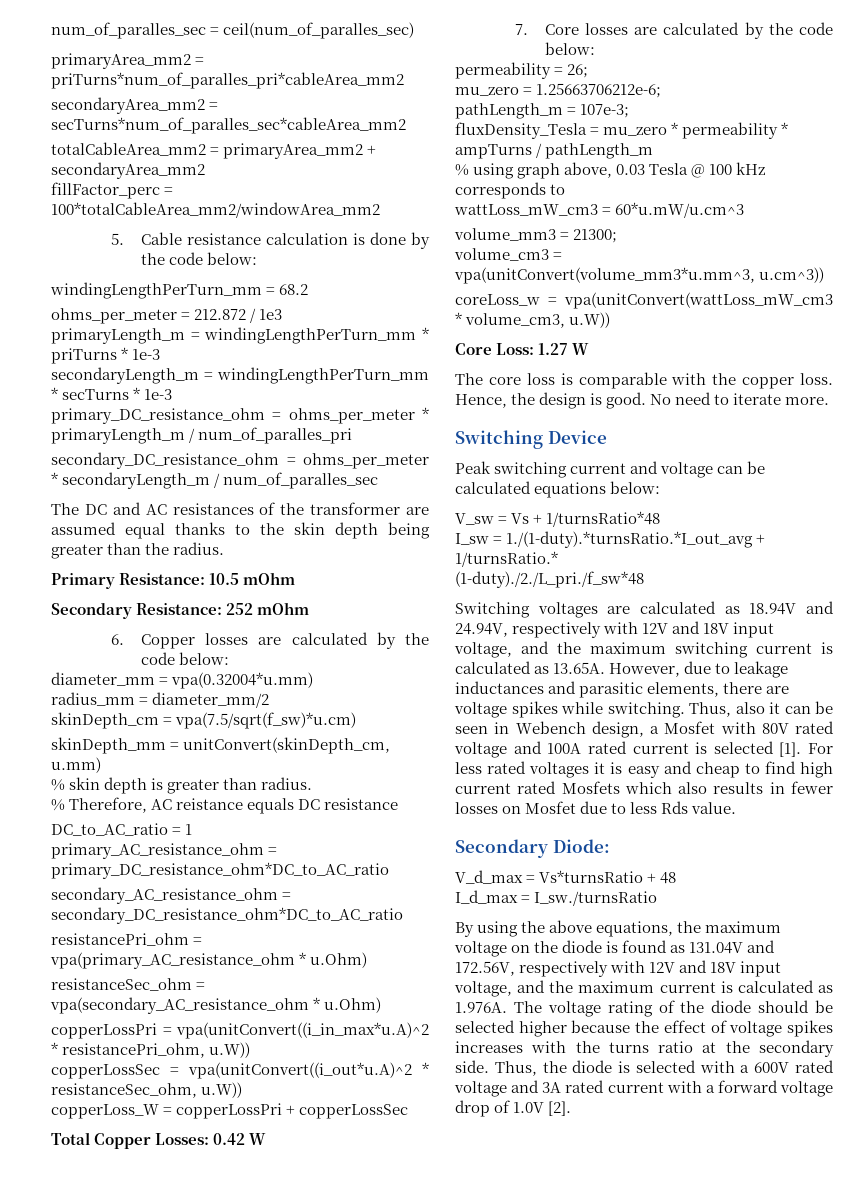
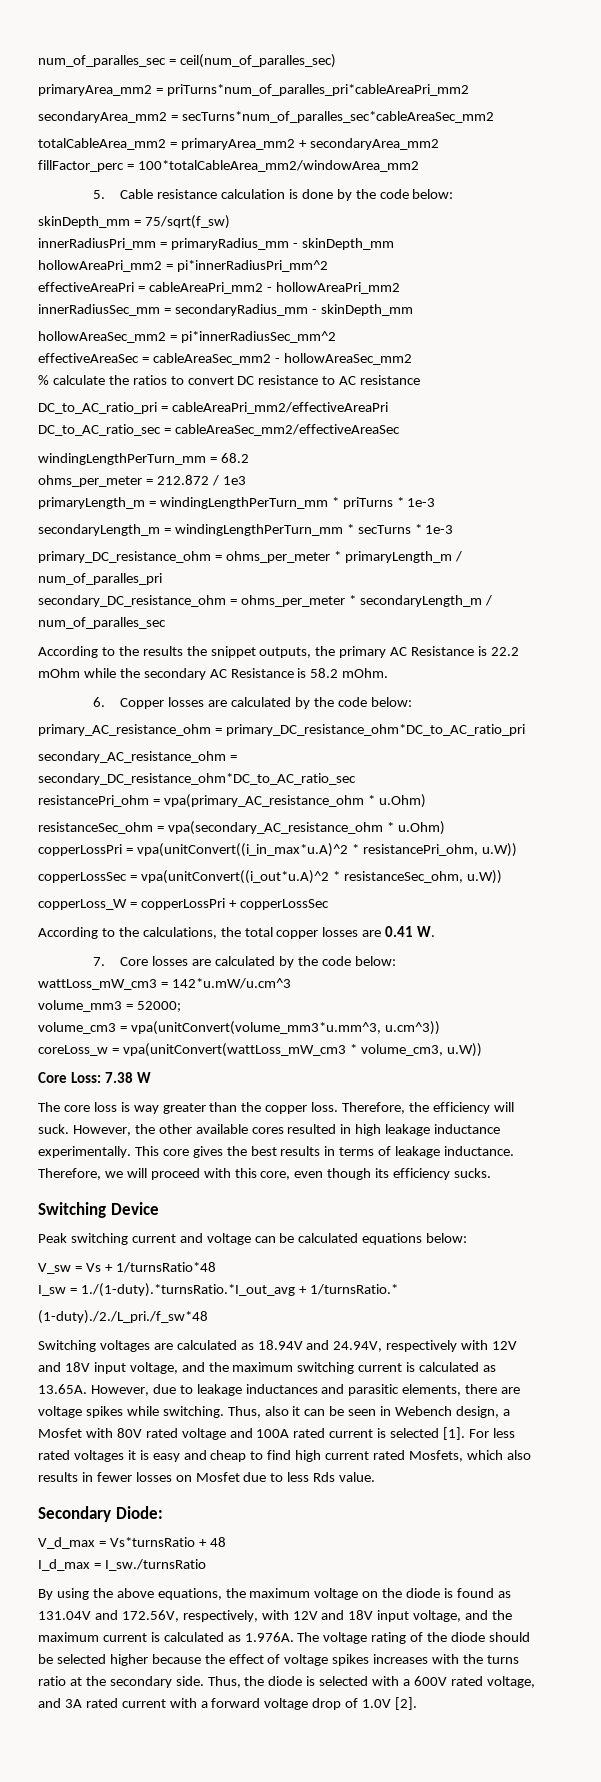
[51,72,404,89] priTurns*num_of_paralles_pri*cableArea_mm2 -> [166,84,469,96] priTurns*num_of_paralles_pri*cableAreaPri_mm2
[51,117,406,134] secTurns*num_of_paralles_sec*cableArea_mm2 -> [181,111,494,123] secTurns*num_of_paralles_sec*cableAreaSec_mm2
(257, 258) none -> [38,215,230,229] [38,238,394,250] [38,260,328,272] [38,282,400,294] [38,304,413,316] [38,331,336,343] [38,353,412,365] [38,375,421,385] [38,402,388,414] [38,424,400,436] // skinDepth_mm = 75/sqrt(f_sw) // innerRadiusPri_mm = primaryRadius_mm - skinDepth_mm // hollowAreaPri_mm2 = pi*innerRadiusPri_mm^2 // effectiveAreaPri = cableAreaPri_mm2 - hollowAreaPri_mm2 // innerRadiusSec_mm = secondaryRadius_mm - skinDepth_mm // hollowAreaSec_mm2 = pi*innerRadiusSec_mm^2 // effectiveAreaSec = cableAreaSec_mm2 - hollowAreaSec_mm2 // % calculate the ratios to convert DC resistance to AC resistance // DC_to_AC_ratio_pri = cableAreaPri_mm2/effectiveAreaPri // DC_to_AC_ratio_sec = cableAreaSec_mm2/effectiveAreaSec
[51,502,429,515] [51,522,430,539] [51,542,225,559] [51,572,296,589] [51,602,310,619] The DC and AC resistances of the transformer are assumed equal thanks to the skin depth being greater than the radius. // Primary Resistance: 10.5 mOhm // Secondary Resistance: 252 mOhm -> [38,646,519,658] [38,668,389,680] According to the results the snippet outputs, the primary AC Resistance is 22.2 mOhm while the secondary AC Resistance is 58.2 mOhm.
[51,672,314,689] [51,692,270,708] [51,712,357,729] [51,737,391,754] [51,757,101,773] [51,777,313,794] [51,797,399,814] [51,823,193,836] // diameter_mm = vpa(0.32004*u.mm) // radius_mm = diameter_mm/2 // skinDepth_cm = vpa(7.5/sqrt(f_sw)*u.cm) // skinDepth_mm = unitConvert(skinDepth_cm, u.mm) // % skin depth is greater than radius. // % Therefore, AC reistance equals DC resistance // DC_to_AC_ratio = 1 -> (412, 702) none
[51,862,389,879] primary_DC_resistance_ohm*DC_to_AC_ratio -> [225,724,525,736] primary_DC_resistance_ohm*DC_to_AC_ratio_pri
[51,907,403,924] secondary_DC_resistance_ohm*DC_to_AC_ratio -> [38,773,356,785] secondary_DC_resistance_ohm*DC_to_AC_ratio_sec
[51,1132,267,1149] Total Copper Losses: 0.42 W -> [38,926,436,939] According to the calculations, the total copper losses are 0.41 W.
[455,62,589,79] [455,83,662,98] [455,103,630,119] [455,122,789,139] [455,143,654,159] [455,162,766,179] [455,182,566,199] // permeability = 26; // mu_zero = 1.25663706212e-6; // pathLength_m = 107e-3; // fluxDensity_Tesla = mu_zero * permeability * ampTurns / pathLength_m // % using graph above, 0.03 Tesla @ 100 kHz corresponds to -> (396, 961) none
[615,202,745,218] 60*u.mW/u.cm^3 -> [171,978,291,989] 142*u.mW/u.cm^3
[573,229,618,243] 21300; -> [136,1001,181,1012] 52000;
[538,343,569,355] 1.27 -> [104,1072,133,1083] 7.38
[578,372,833,389] [455,392,830,409] comparable with the copper loss. Hence, the design is good. No need to iterate more. -> [133,1102,514,1114] [38,1124,501,1136] [38,1146,515,1158] [38,1168,492,1180] way greater than the copper loss. Therefore, the efficiency will suck. However, the other available cores resulted in high leakage inductance experimentally. This core gives the best results in terms of leakage inductance. Therefore, we will proceed with this core, even though its efficiency sucks.
[561,781,620,794] Mosfets -> [408,1450,463,1462] Mosfets,
[519,961,609,977] respectively -> [182,1610,258,1622] respectively,
[454,1081,507,1097] voltage -> [486,1676,535,1688] voltage,

